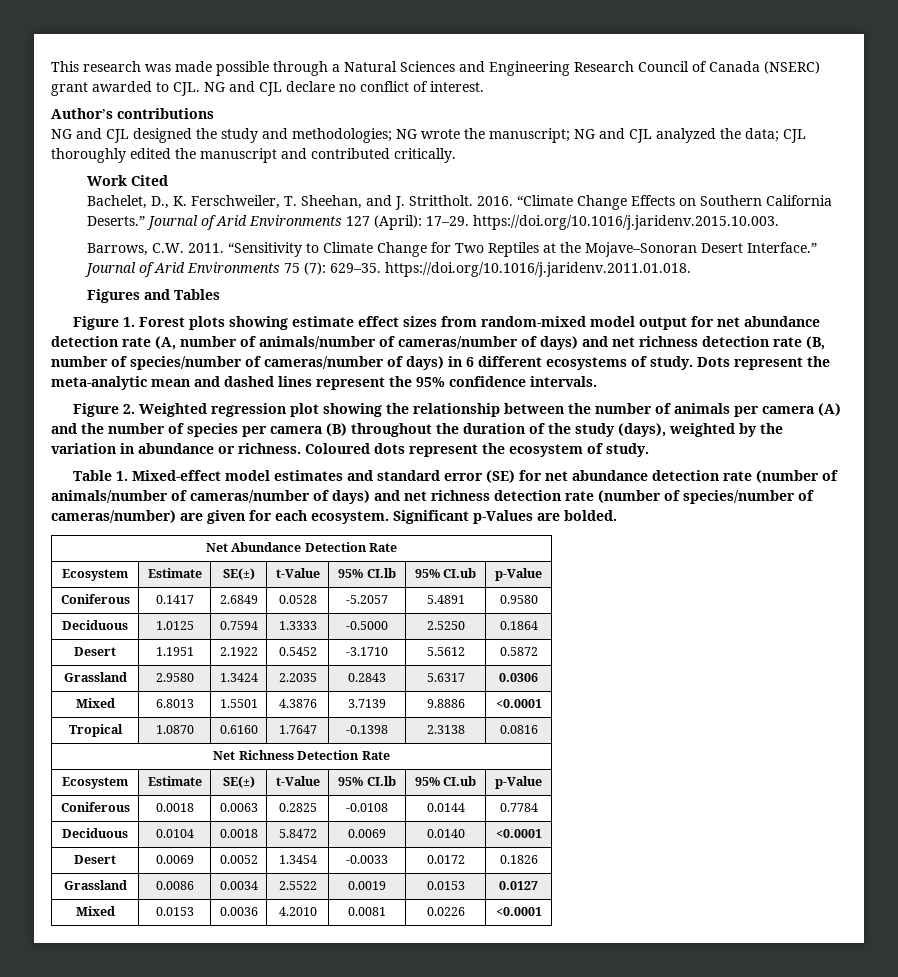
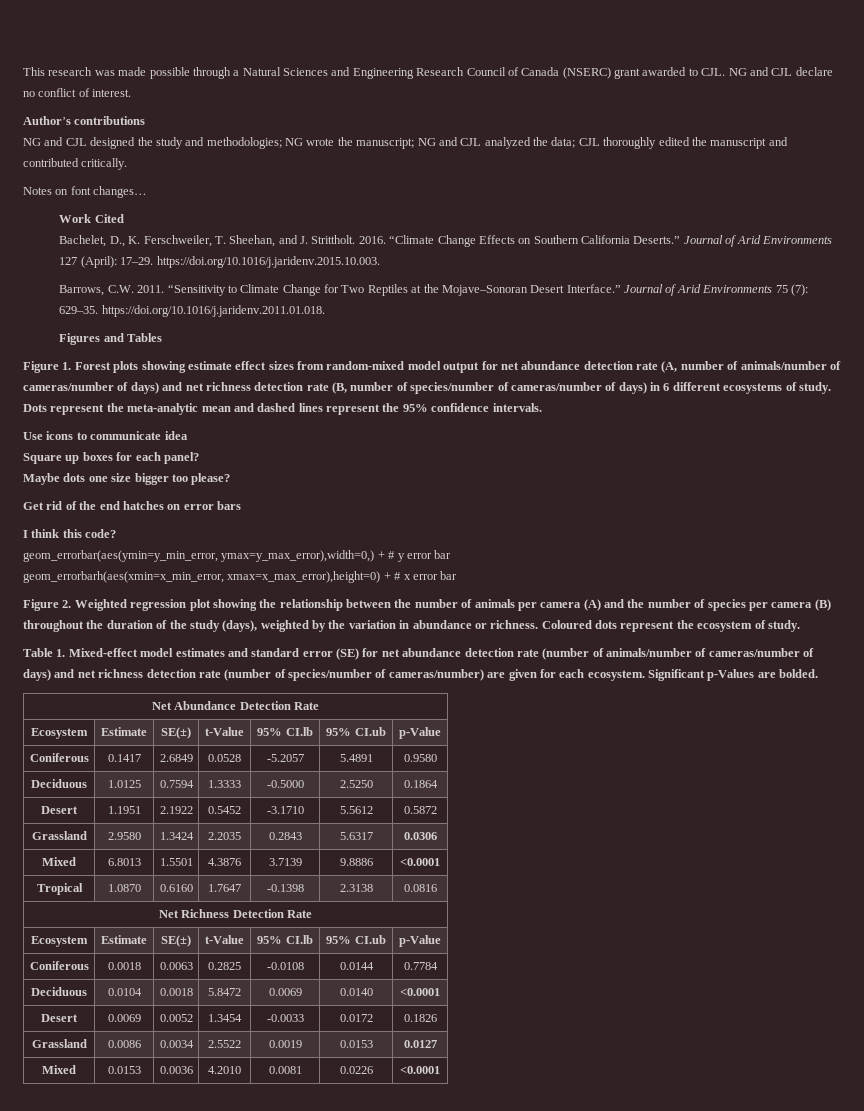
(456, 155) none -> [23,186,148,198] // Notes on font changes…
(597, 381) none -> [23,431,188,440] [23,452,199,464] [23,473,231,485] [23,501,241,510] [23,529,117,538] [23,550,452,562] [23,571,458,583] // Use icons to communicate idea // Square up boxes for each panel? // Maybe dots one size bigger too please? // Get rid of the end hatches on error bars // I think this code? // geom_errorbar(aes(ymin=y_min_error, ymax=y_max_error),width=0,) + # y error bar // geom_errorbarh(aes(xmin=x_min_error, xmax=x_max_error),height=0) + # x error bar

